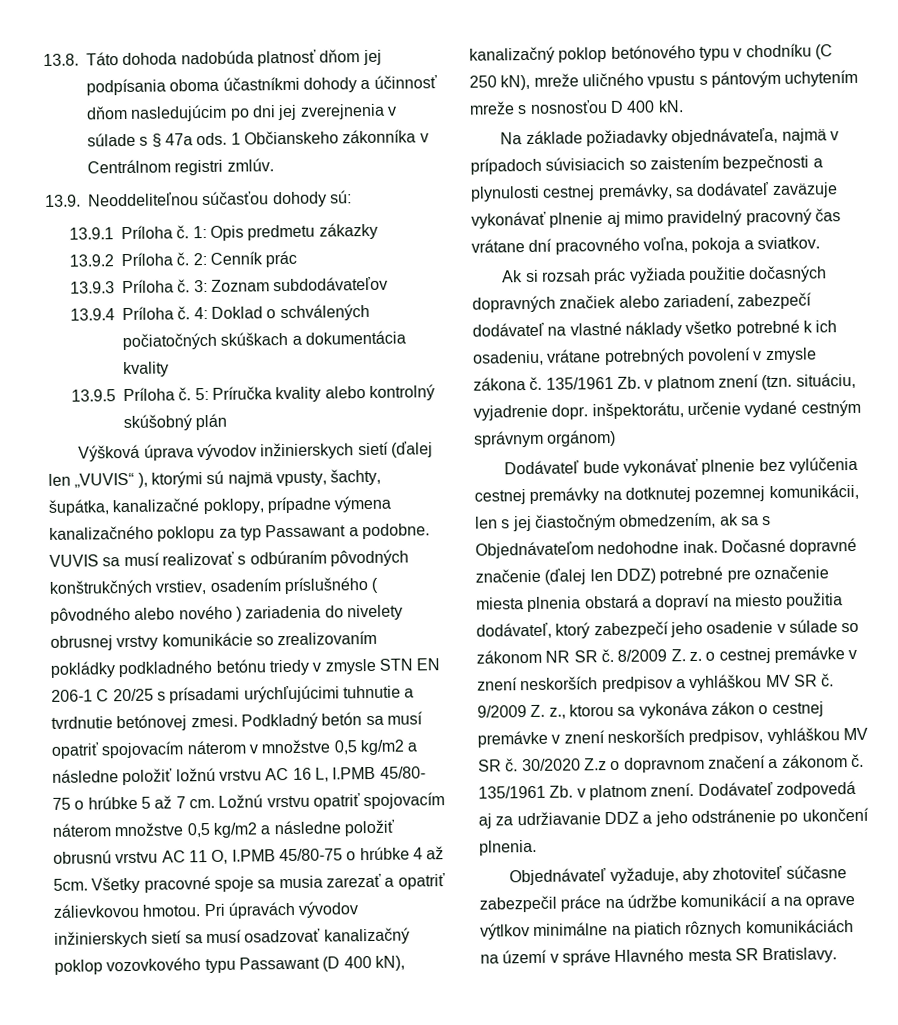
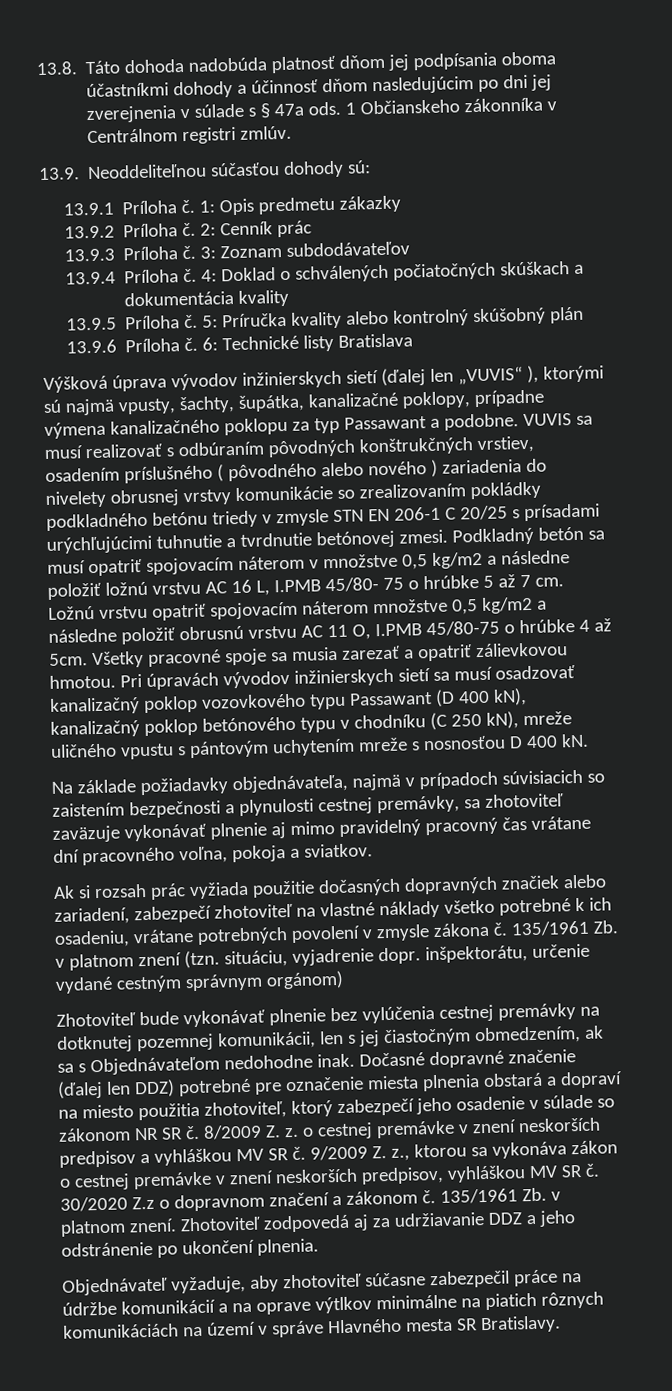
(228, 422) none -> [65,333,414,354] // 13.9.6 Príloha č. 6: Technické listy Bratislava
[696,182,770,196] dodávateľ -> [484,793,564,808] zhotoviteľ
[472,322,544,337] dodávateľ -> [213,903,293,919] zhotoviteľ
[504,460,580,475] Dodávateľ -> [56,1012,136,1027] Zhotoviteľ
[476,622,552,639] dodávateľ, -> [203,1101,287,1119] zhotoviteľ,
[697,782,773,796] Dodávateľ -> [179,1216,261,1232] Zhotoviteľ

